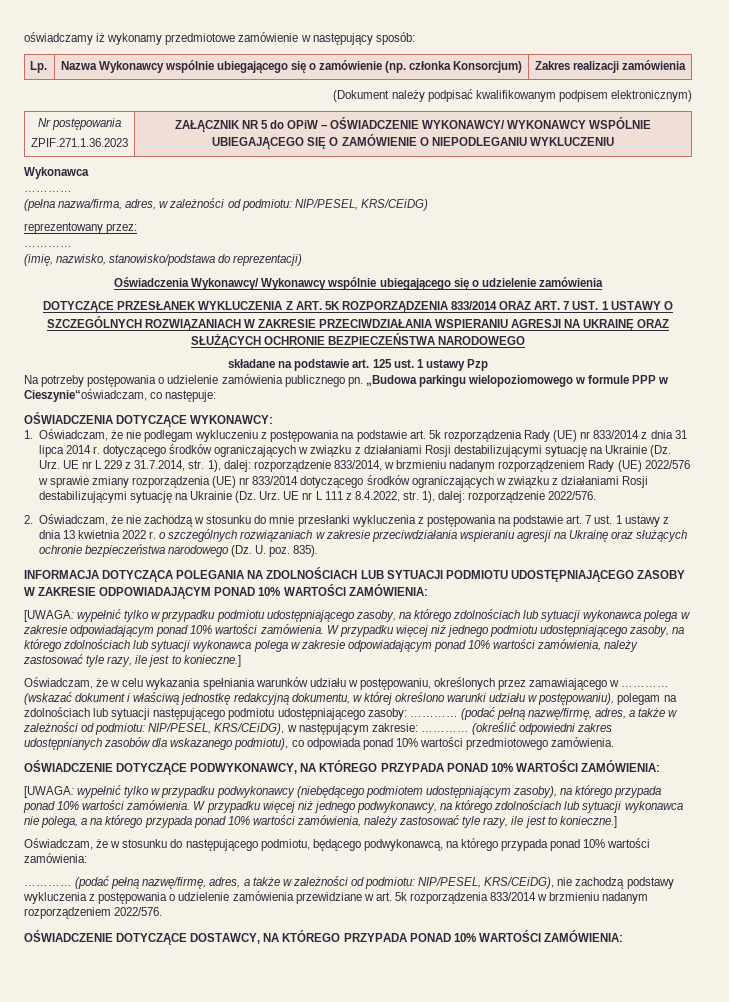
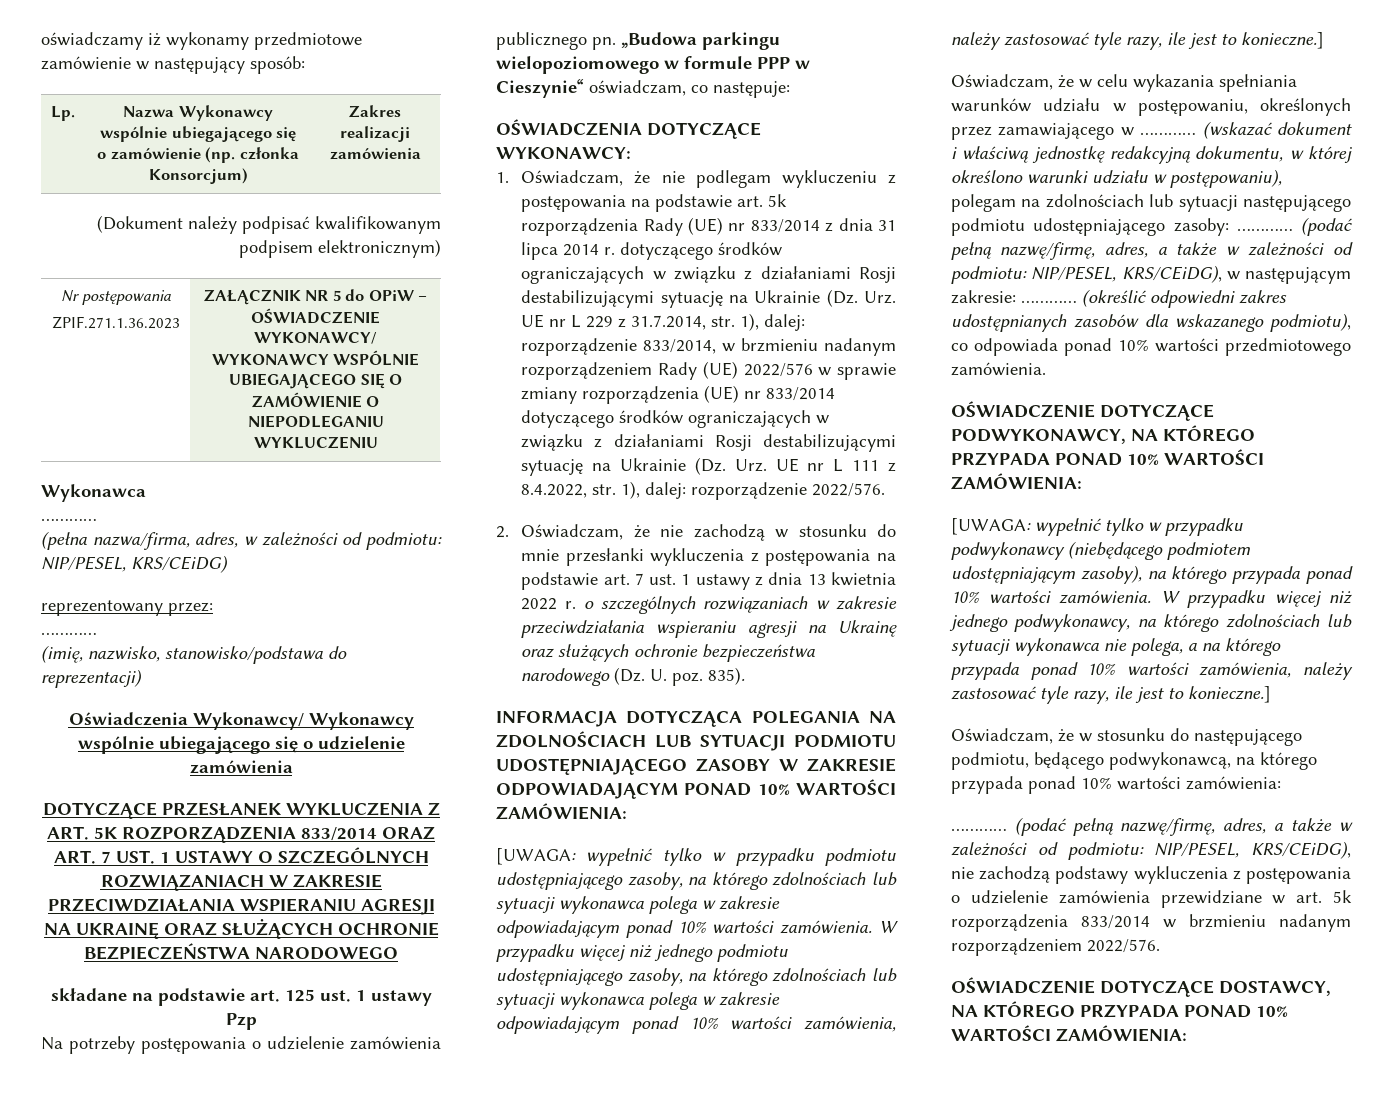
[24,389,147,402] Cieszynie“oświadczam, -> [496,79,686,98] Cieszynie“ oświadczam,

